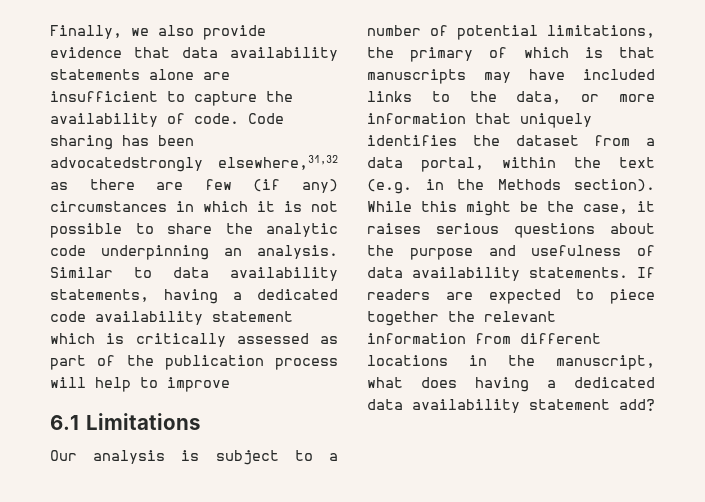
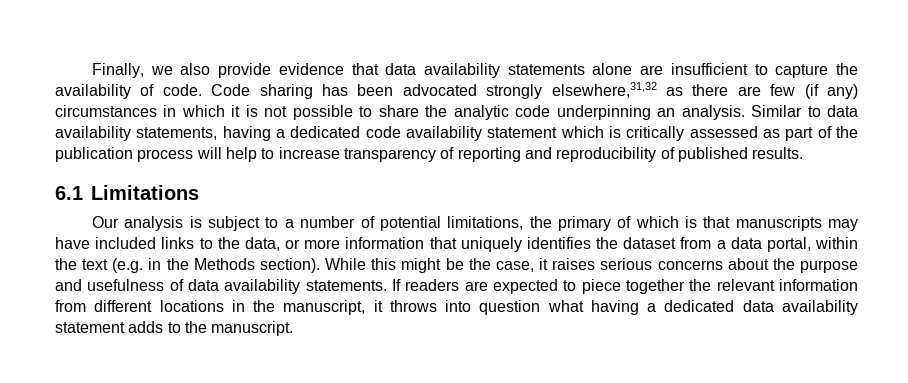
[50,157,203,172] advocatedstrongly -> [402,84,543,99] advocated strongly
[167,377,230,392] improve -> [278,147,804,162] increase transparency of reporting and reproducibility of published results.
[514,223,595,238] questions -> [657,260,723,270] concerns
[367,377,457,388] what does -> [373,300,584,315] it throws into question what
[619,399,655,411] add? -> [128,321,294,336] adds to the manuscript.

